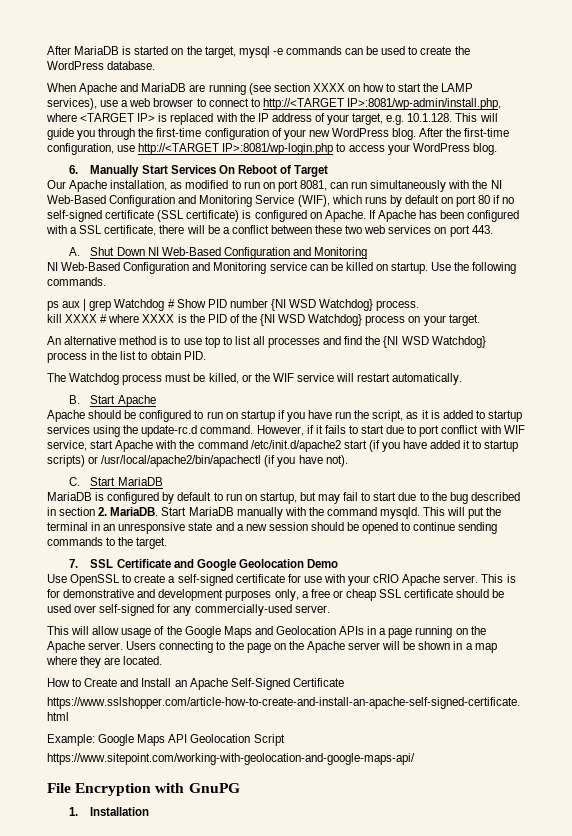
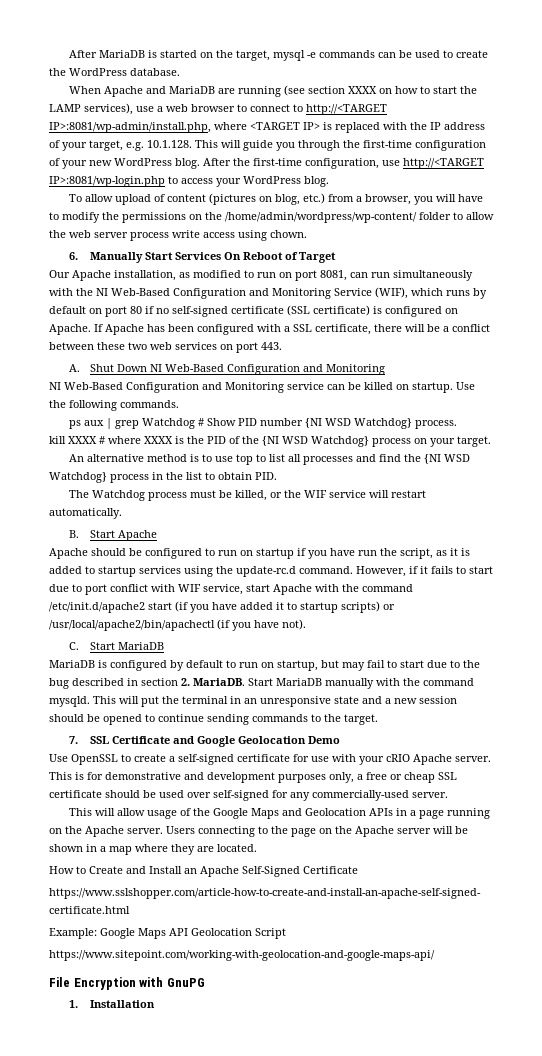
(497, 149) none -> [68,193,483,205] [49,212,494,223] [49,230,307,241] // To allow upload of content (pictures on blog, etc.) from a browser, you will have to modify the permissions on the /home/admin/wordpress/wp-content/ folder to allow the web server process write access using chown.

